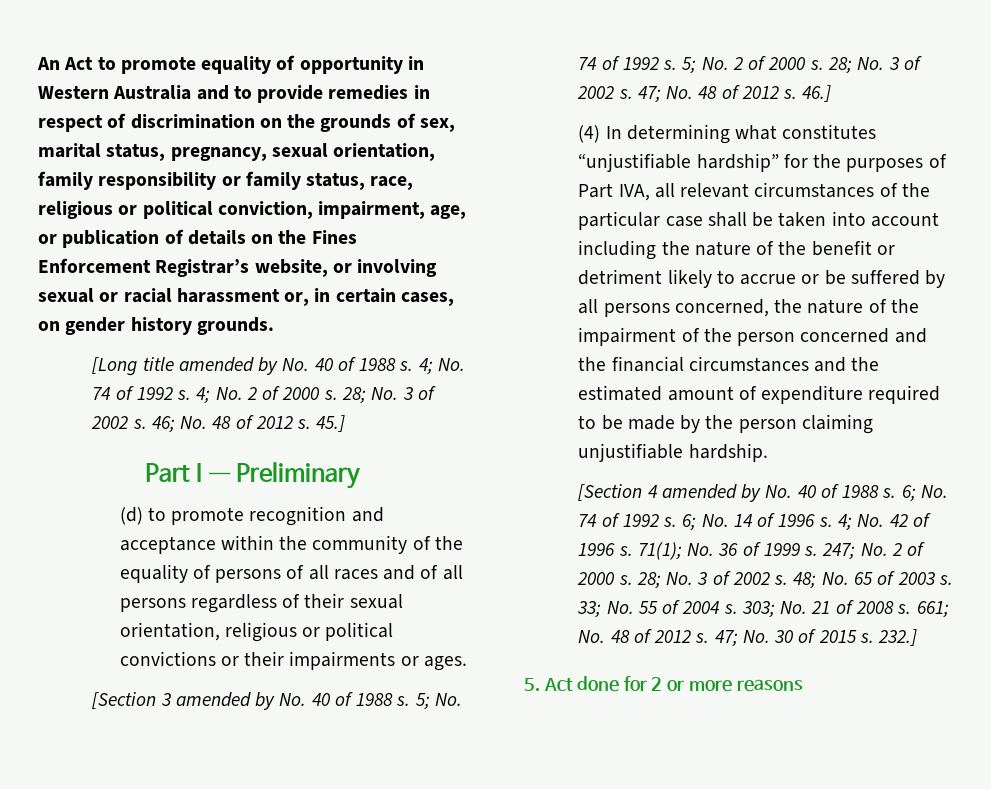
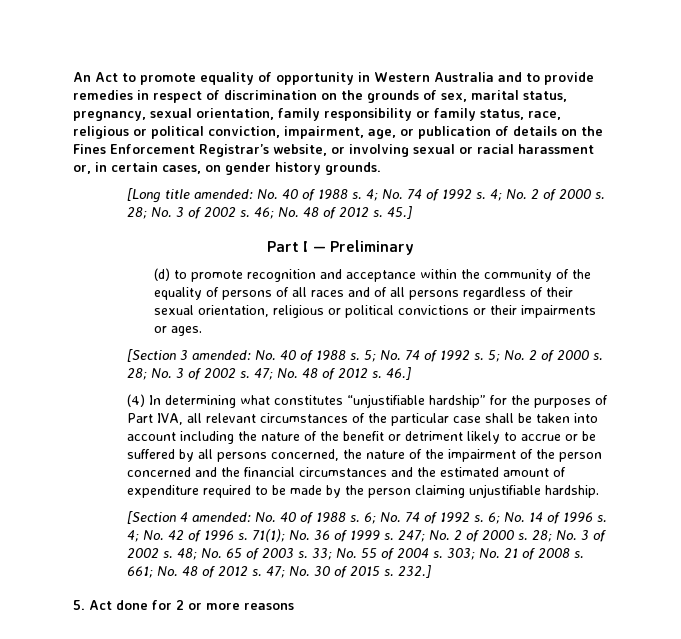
[178,357,279,375] amended by -> [194,189,254,200] amended:
[175,692,276,710] amended by -> [192,350,252,361] amended:
[661,484,762,502] amended by -> [192,512,252,523] amended:

